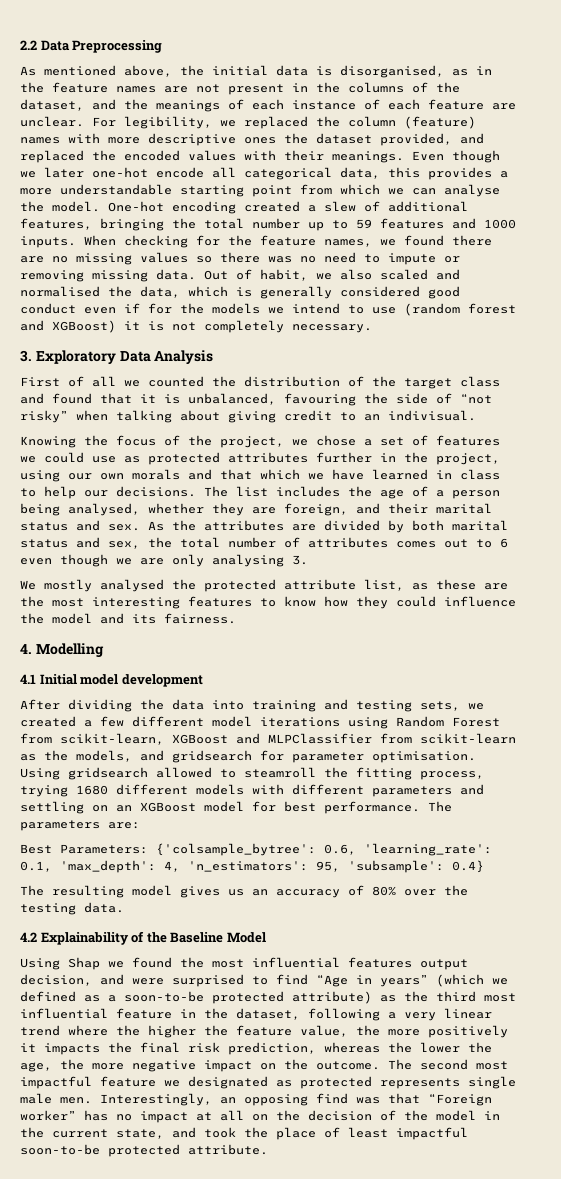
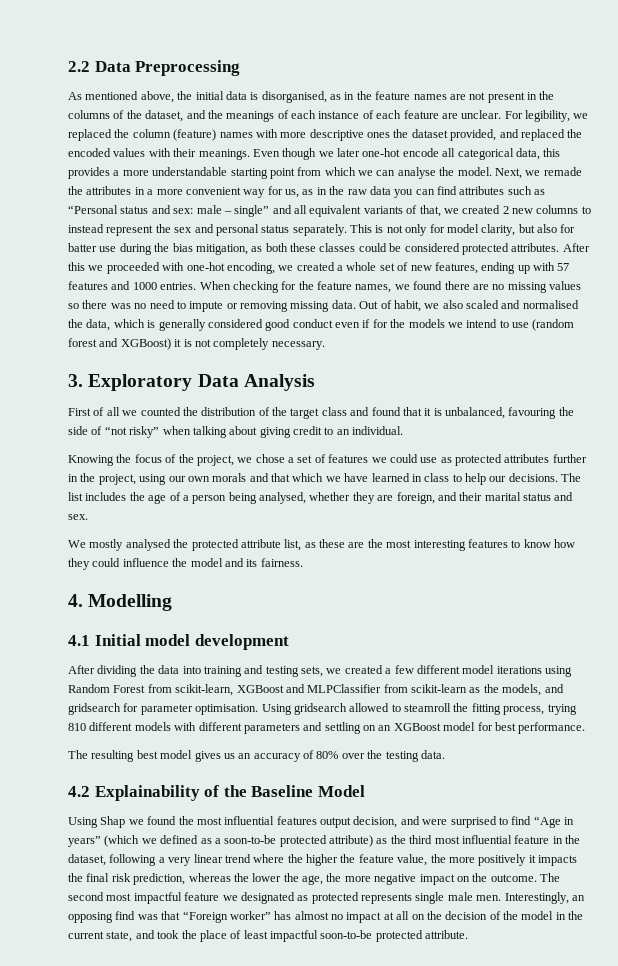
[108,201,468,214] [20,218,372,231] One-hot encoding created a slew of additional features, bringing the total number up to 59 -> [494,167,582,179] [68,186,546,198] [68,205,591,217] [68,224,576,236] [68,243,590,255] [68,262,570,274] Next, we remade the attributes in a more convenient way for us, as in the raw data you can find attributes such as “Personal status and sex: male – single” and all equivalent variants of that, we created 2 new columns to instead represent the sex and personal status separately. This is not only for model clarity, but also for batter use during the bias mitigation, as both these classes could be considered protected attributes. After this we proceeded with one-hot encoding, we created a whole set of new features, ending up with 57
[20,236,76,248] inputs. -> [160,282,197,290] entries.
[388,410,476,421] indivisual. -> [352,426,404,435] individual.
[148,520,508,533] [20,537,508,549] [20,554,308,567] As the attributes are divided by both marital status and sex, the total number of attributes comes out to 6 even though we are only analysing 3. -> (88, 517) none
[76,785,108,795] 1680 -> [68,723,86,731] 810
[428,801,452,812] [20,820,140,831] [20,843,492,856] [20,860,484,873] The parameters are: // Best Parameters: {'colsample_bytree': 0.6, 'learning_rate': 0.1, 'max_depth': 4, 'n_estimators': 95, 'subsample': 0.4} -> (586, 728) none
(124, 891) none -> [136,750,158,759] best
(108, 1115) none -> [294,911,329,920] almost

